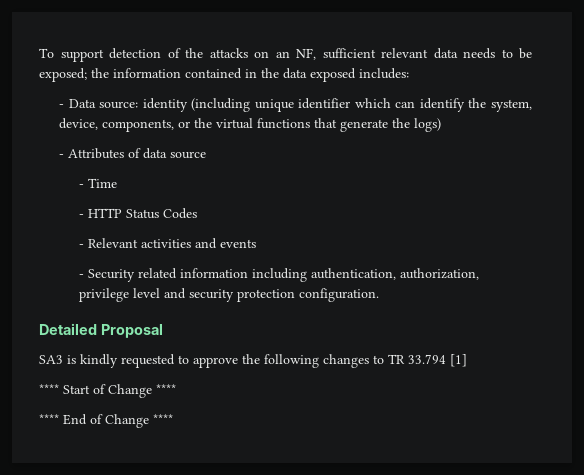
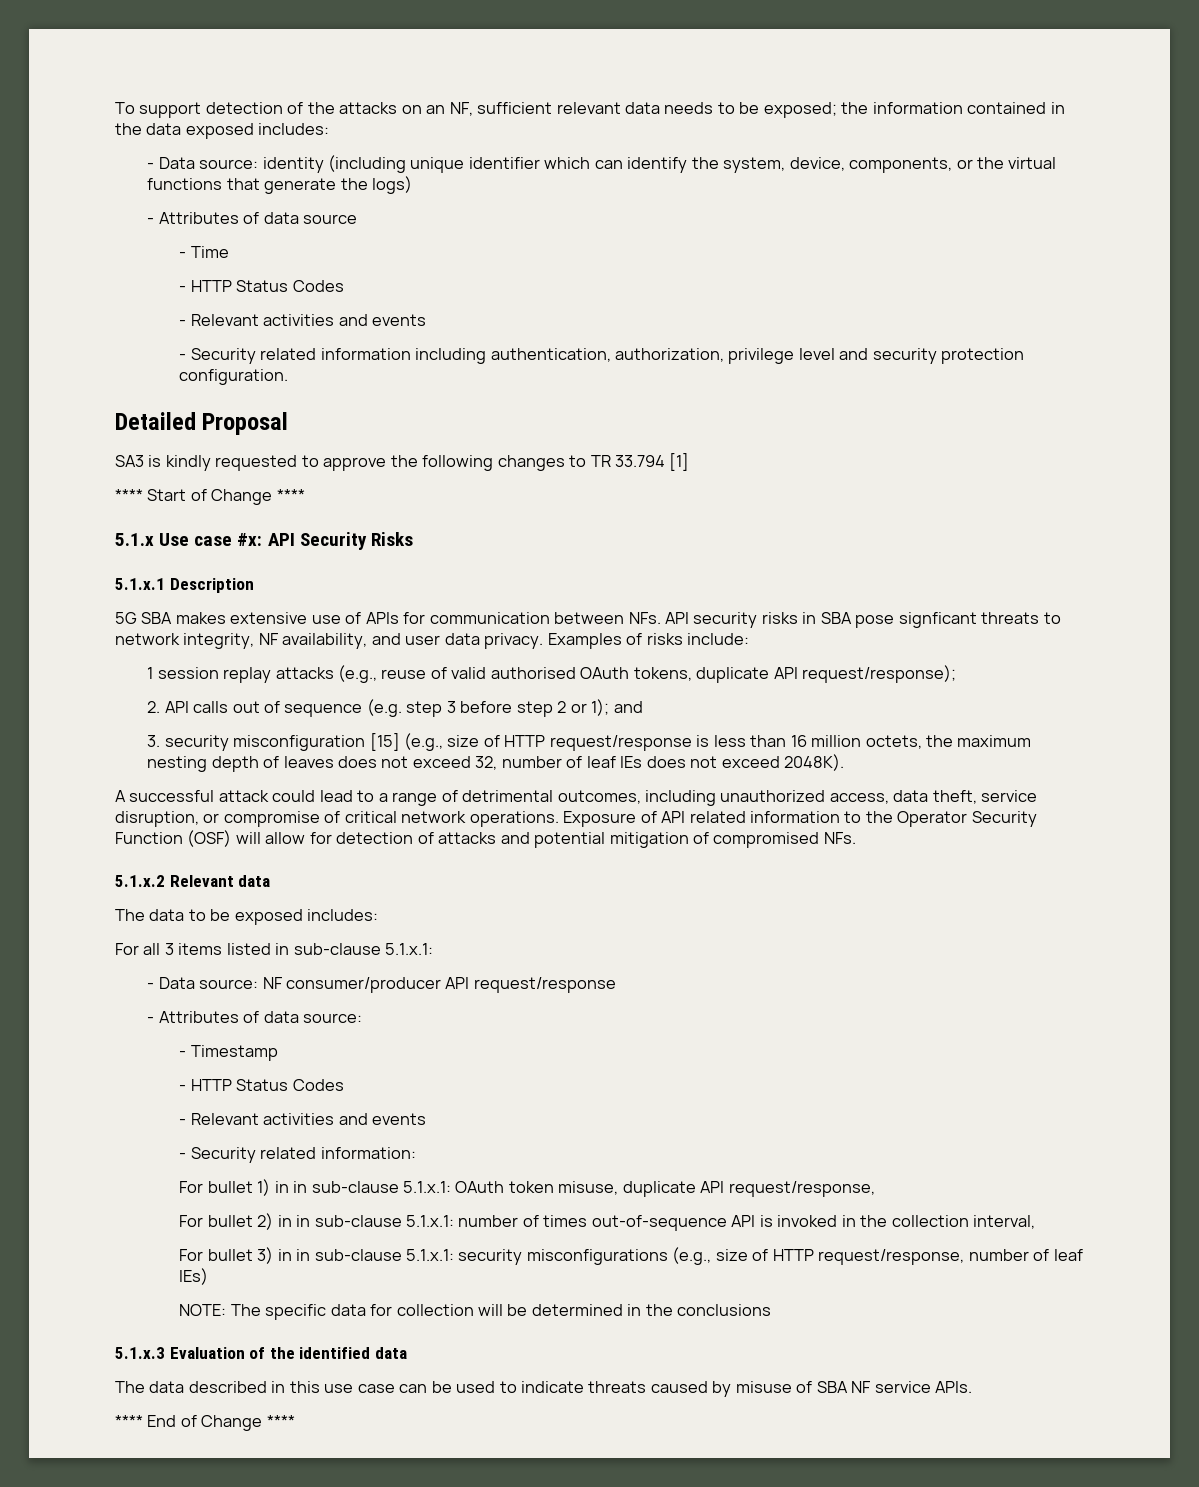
(176, 389) none -> [115,532,413,550] [115,578,254,593] [115,612,1061,628] [115,633,750,649] [147,665,957,683] [147,699,643,717] [147,733,1032,751] [147,754,844,772] [115,790,1038,806] [115,811,1037,827] [115,830,856,848] [115,875,271,887] [115,909,379,925] [115,943,434,955] [147,977,616,993] [147,1011,362,1023] [179,1045,278,1061] [179,1079,344,1091] [179,1113,427,1125] [179,1147,416,1163] [179,1179,875,1197] [179,1213,1036,1231] [179,1247,1083,1265] [179,1268,209,1285] [179,1304,772,1320] [115,1347,407,1359] [115,1381,973,1397] // 5.1.x Use case #x: API Security Risks // 5.1.x.1 Description // 5G SBA makes extensive use of APIs for communication between NFs. API security risks in SBA pose signficant threats to network integrity, NF availability, and user data privacy. Examples of risks include: // 1 session replay attacks (e.g., reuse of valid authorised OAuth tokens, duplicate API request/response); // 2. API calls out of sequence (e.g. step 3 before step 2 or 1); and // 3. security misconfiguration [15] (e.g., size of HTTP request/response is less than 16 million octets, the maximum nesting depth of leaves does not exceed 32, number of leaf IEs does not exceed 2048K). // A successful attack could lead to a range of detrimental outcomes, including unauthorized access, data theft, service disruption, or compromise of critical network operations. Exposure of API related information to the Operator Security Function (OSF) will allow for detection of attacks and potential mitigation of compromised NFs. // 5.1.x.2 Relevant data // The data to be exposed includes: // For all 3 items listed in sub-clause 5.1.x.1: // - Data source: NF consumer/producer API request/response // - Attributes of data source: // - Timestamp // - HTTP Status Codes // - Relevant activities and events // - Security related information: // For bullet 1) in in sub-clause 5.1.x.1: OAuth token misuse, duplicate API request/response, // For bullet 2) in in sub-clause 5.1.x.1: number of times out-of-sequence API is invoked in the collection interval, // For bullet 3) in in sub-clause 5.1.x.1: security misconfigurations (e.g., size of HTTP request/response, number of leaf IEs) // NOTE: The specific data for collection will be determined in the conclusions // 5.1.x.3 Evaluation of the identified data // The data described in this use case can be used to indicate threats caused by misuse of SBA NF service APIs.

